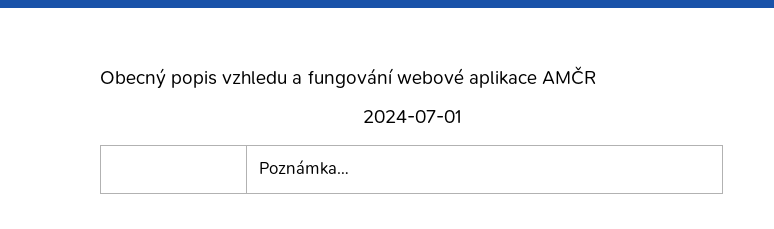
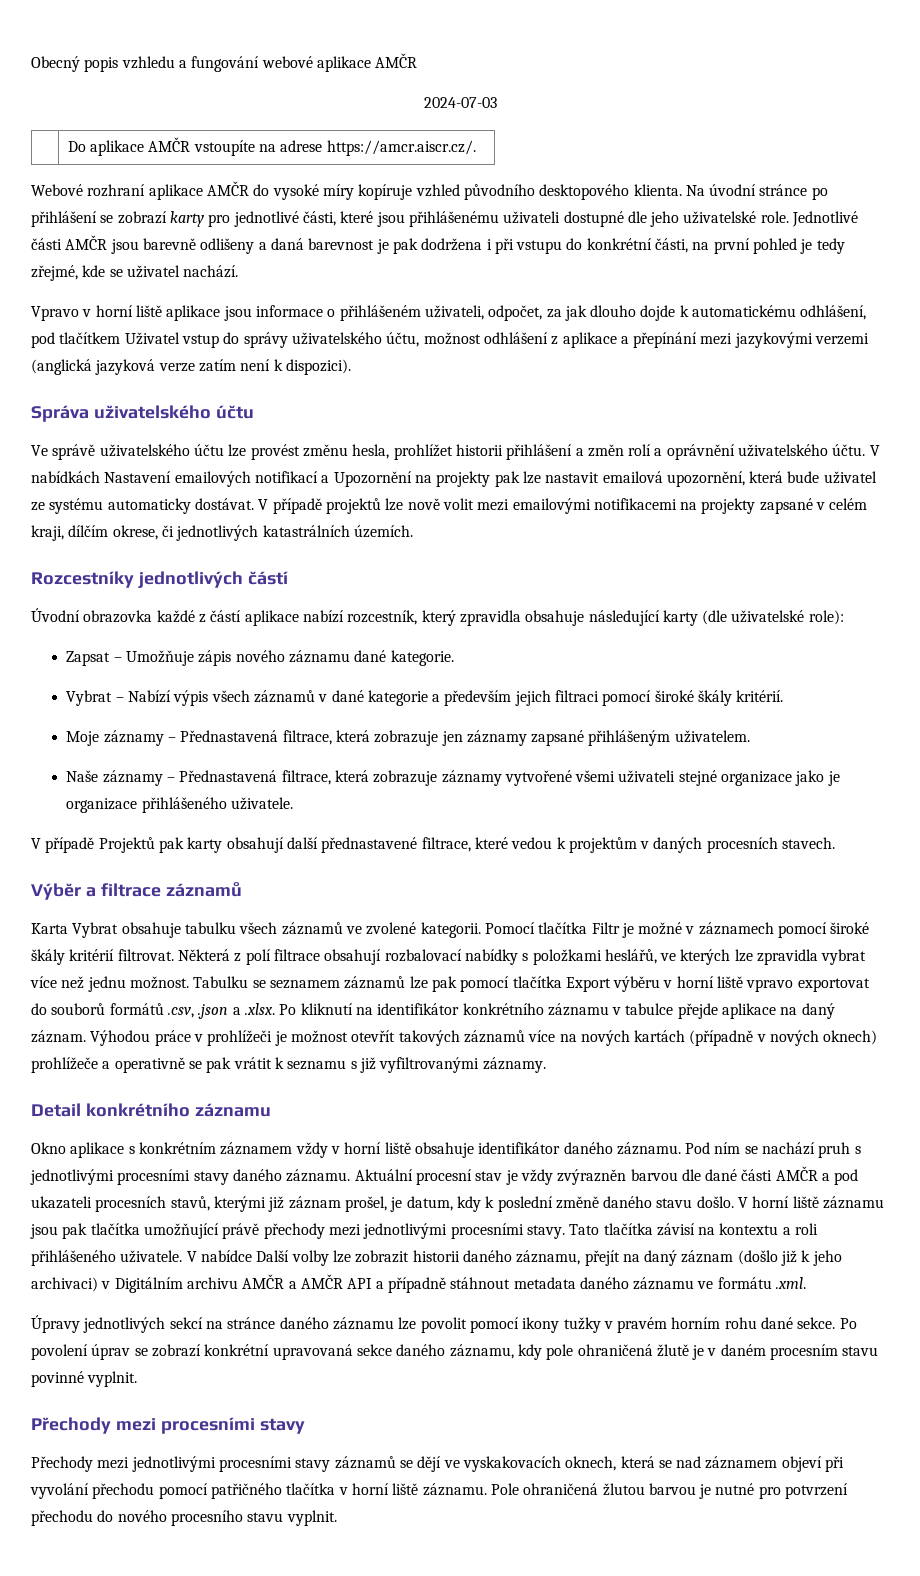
[362,110,461,123] [259,159,350,175] 2024-07-01 // | Poznámka… -> [423,97,497,108] [67,137,476,156] [31,181,828,200] [31,211,859,227] [31,235,845,254] [31,265,239,281] [31,305,867,321] [31,332,870,348] [31,359,351,375] [31,405,254,422] [31,444,880,460] [31,471,877,487] [31,498,868,514] [31,525,413,541] [31,571,288,588] [31,608,844,626] [66,650,454,666] [66,690,784,706] [66,730,750,746] [66,770,840,786] [66,797,293,813] [31,837,836,853] [31,882,242,900] [31,922,870,938] [31,949,867,965] [30,976,870,992] [31,1003,835,1019] [31,1030,878,1046] [31,1057,546,1073] [31,1103,271,1117] [31,1142,861,1158] [30,1166,859,1185] [31,1196,885,1212] [30,1223,819,1239] [31,1250,842,1266] [31,1274,807,1293] [31,1315,857,1333] [31,1344,879,1360] [31,1371,138,1387] [31,1417,305,1434] [31,1456,845,1472] [30,1483,849,1499] [31,1510,337,1526] 2024-07-03 // | Do aplikace AMČR vstoupíte na adrese https://amcr.aiscr.cz/. // Webové rozhraní aplikace AMČR do vysoké míry kopíruje vzhled původního desktopového klienta. Na úvodní stránce po přihlášení se zobrazí karty pro jednotlivé části, které jsou přihlášenému uživateli dostupné dle jeho uživatelské role. Jednotlivé části AMČR jsou barevně odlišeny a daná barevnost je pak dodržena i při vstupu do konkrétní části, na první pohled je tedy zřejmé, kde se uživatel nachází. // Vpravo v horní liště aplikace jsou informace o přihlášeném uživateli, odpočet, za jak dlouho dojde k automatickému odhlášení, pod tlačítkem Uživatel vstup do správy uživatelského účtu, možnost odhlášení z aplikace a přepínání mezi jazykovými verzemi (anglická jazyková verze zatím není k dispozici). // Správa uživatelského účtu // Ve správě uživatelského účtu lze provést změnu hesla, prohlížet historii přihlášení a změn rolí a oprávnění uživatelského účtu. V nabídkách Nastavení emailových notifikací a Upozornění na projekty pak lze nastavit emailová upozornění, která bude uživatel ze systému automaticky dostávat. V případě projektů lze nově volit mezi emailovými notifikacemi na projekty zapsané v celém kraji, dílčím okrese, či jednotlivých katastrálních územích. // Rozcestníky jednotlivých částí // Úvodní obrazovka každé z částí aplikace nabízí rozcestník, který zpravidla obsahuje následující karty (dle uživatelské role): // Zapsat – Umožňuje zápis nového záznamu dané kategorie. // Vybrat – Nabízí výpis všech záznamů v dané kategorie a především jejich filtraci pomocí široké škály kritérií. // Moje záznamy – Přednastavená filtrace, která zobrazuje jen záznamy zapsané přihlášeným uživatelem. // Naše záznamy – Přednastavená filtrace, která zobrazuje záznamy vytvořené všemi uživateli stejné organizace jako je organizace přihlášeného uživatele. // V případě Projektů pak karty obsahují další přednastavené filtrace, které vedou k projektům v daných procesních stavech. // Výběr a filtrace záznamů // Karta Vybrat obsahuje tabulku všech záznamů ve zvolené kategorii. Pomocí tlačítka Filtr je možné v záznamech pomocí široké škály kritérií filtrovat. Některá z polí filtrace obsahují rozbalovací nabídky s položkami heslářů, ve kterých lze zpravidla vybrat více než jednu možnost. Tabulku se seznamem záznamů lze pak pomocí tlačítka Export výběru v horní liště vpravo exportovat do souborů formátů .csv, .json a .xlsx. Po kliknutí na identifikátor konkrétního záznamu v tabulce přejde aplikace na daný záznam. Výhodou práce v prohlížeči je možnost otevřít takových záznamů více na nových kartách (případně v nových oknech) prohlížeče a operativně se pak vrátit k seznamu s již vyfiltrovanými záznamy. // Detail konkrétního záznamu // Okno aplikace s konkrétním záznamem vždy v horní liště obsahuje identifikátor daného záznamu. Pod ním se nachází pruh s jednotlivými procesními stavy daného záznamu. Aktuální procesní stav je vždy zvýrazněn barvou dle dané části AMČR a pod ukazateli procesních stavů, kterými již záznam prošel, je datum, kdy k poslední změně daného stavu došlo. V horní liště záznamu jsou pak tlačítka umožňující právě přechody mezi jednotlivými procesními stavy. Tato tlačítka závisí na kontextu a roli přihlášeného uživatele. V nabídce Další volby lze zobrazit historii daného záznamu, přejít na daný záznam (došlo již k jeho archivaci) v Digitálním archivu AMČR a AMČR API a případně stáhnout metadata daného záznamu ve formátu .xml. // Úpravy jednotlivých sekcí na stránce daného záznamu lze povolit pomocí ikony tužky v pravém horním rohu dané sekce. Po povolení úprav se zobrazí konkrétní upravovaná sekce daného záznamu, kdy pole ohraničená žlutě je v daném procesním stavu povinné vyplnit. // Přechody mezi procesními stavy // Přechody mezi jednotlivými procesními stavy záznamů se dějí ve vyskakovacích oknech, která se nad záznamem objeví při vyvolání přechodu pomocí patřičného tlačítka v horní liště záznamu. Pole ohraničená žlutou barvou je nutné pro potvrzení přechodu do nového procesního stavu vyplnit.

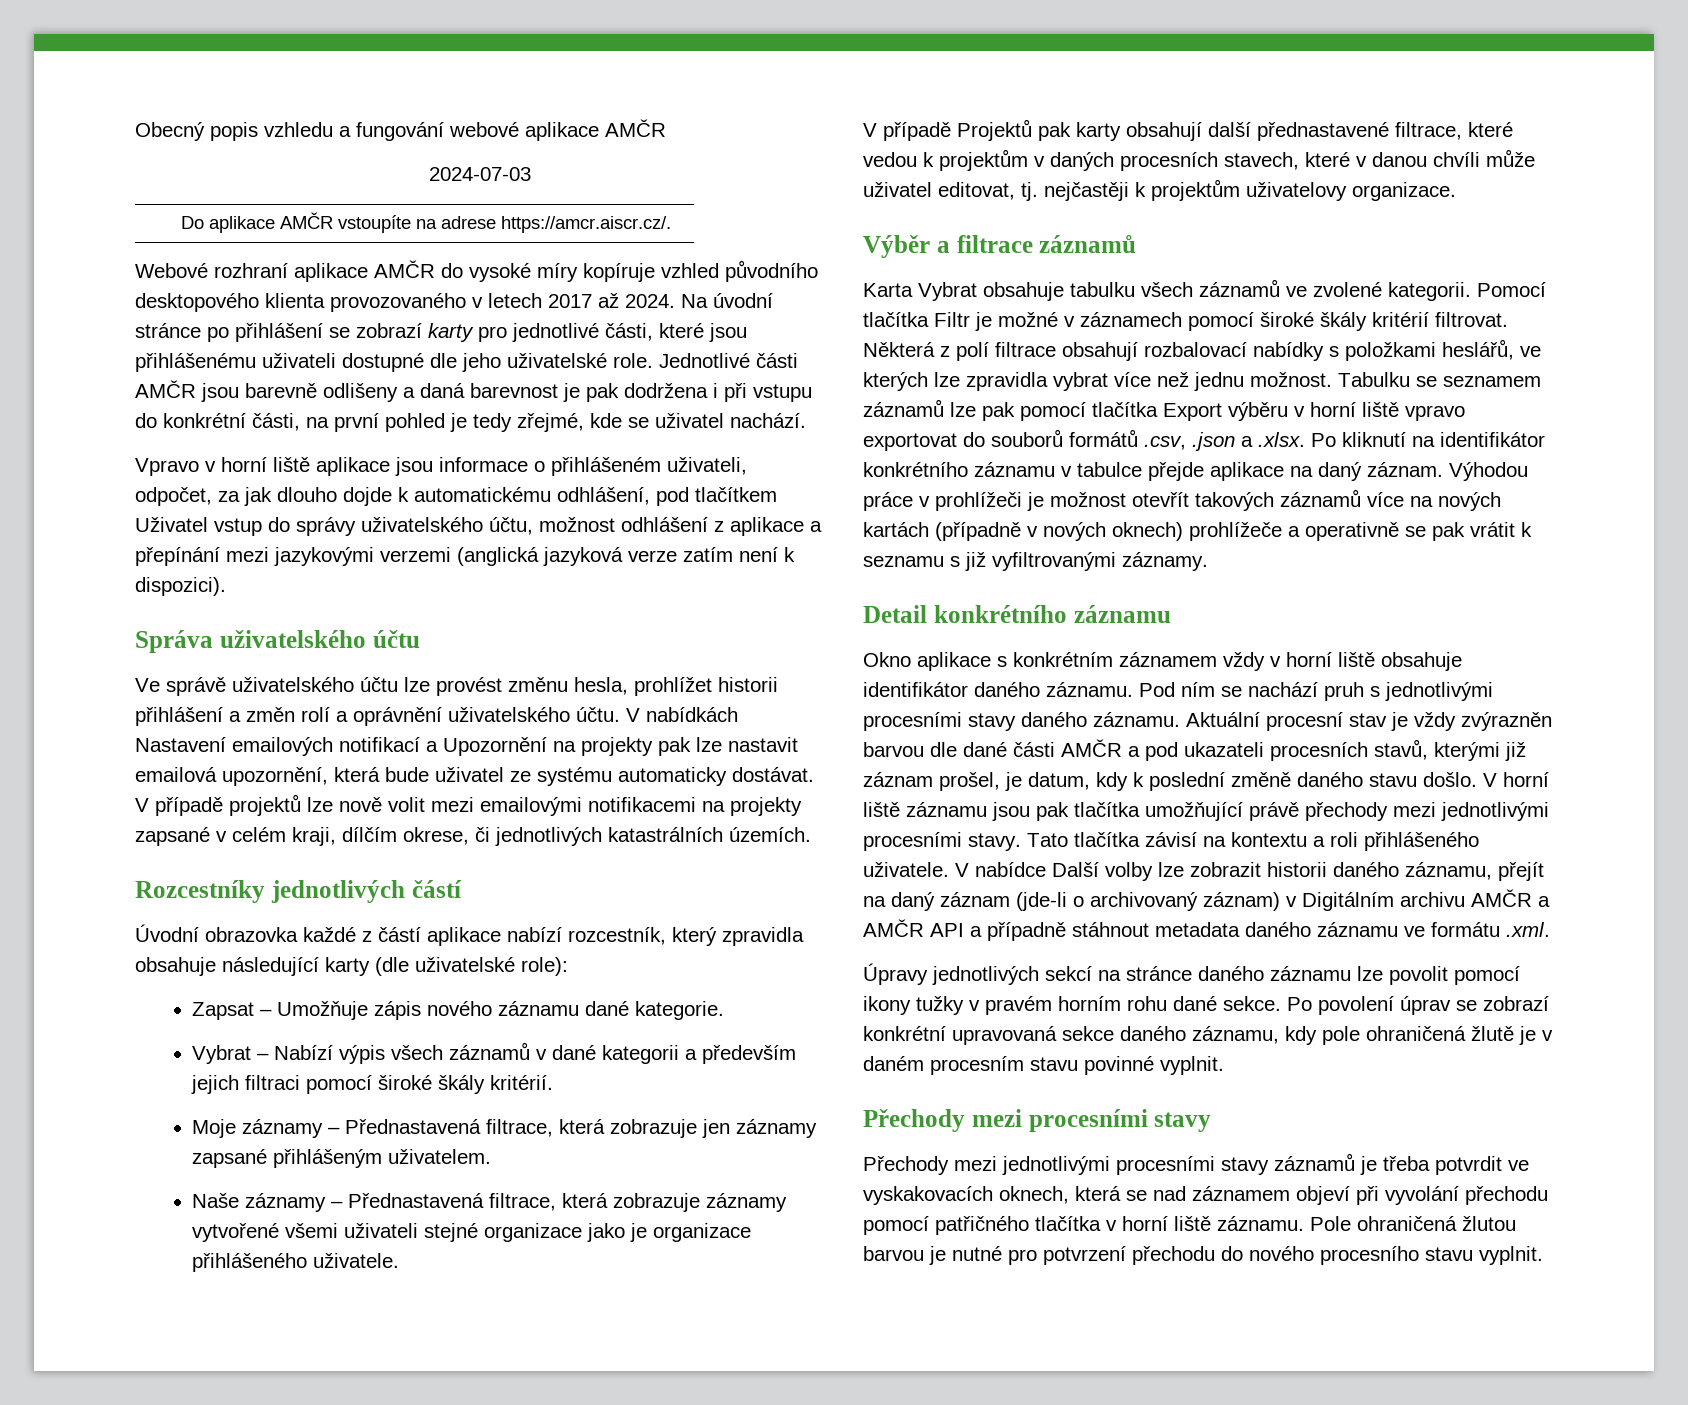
[633,184,682,196] klienta. -> [265,293,675,312] klienta provozovaného v letech 2017 až 2024.
[367,690,428,706] kategorie -> [602,1045,680,1064] kategorii
[782,837,836,849] stavech. -> [1224,149,1535,170] [863,179,1456,201] stavech, které v danou chvíli může uživatel editovat, tj. nejčastěji k projektům uživatelovy organizace.
[737,1250,842,1266] [31,1277,98,1292] (došlo již k jeho archivaci) -> [1016,892,1280,911] (jde-li o archivovaný záznam)
[399,1456,442,1472] se dějí -> [1360,1156,1502,1175] je třeba potvrdit

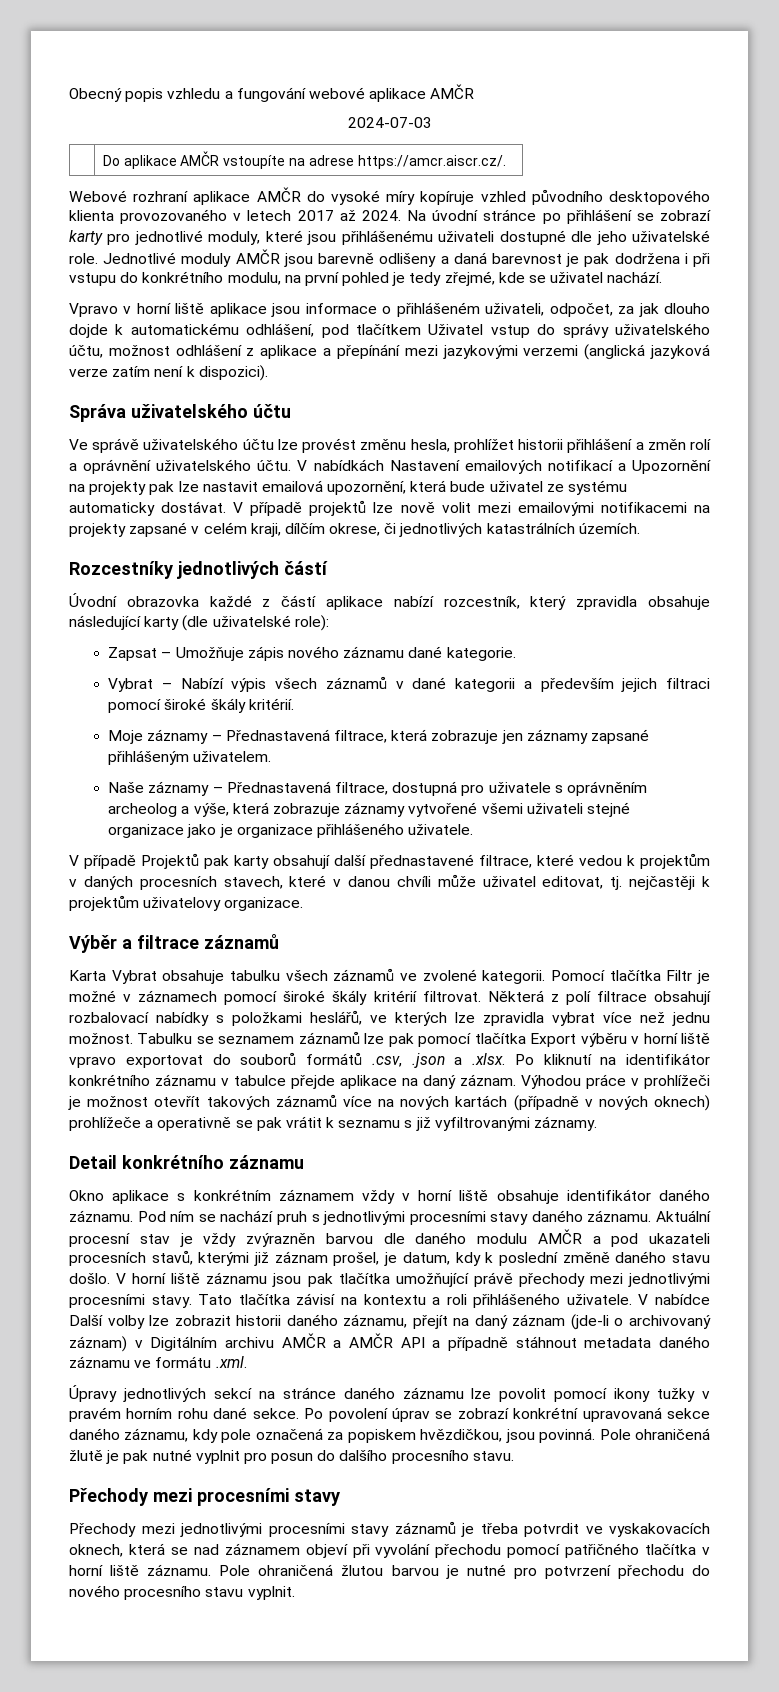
[605,323,653,341] části, -> [208,231,261,245] moduly,
[756,353,798,368] části -> [181,253,232,267] moduly
[163,413,300,431] konkrétní části, -> [142,271,281,285] konkrétního modulu,
(557, 1202) none -> [392,781,647,796] [108,803,229,817] dostupná pro uživatele s oprávněním archeolog a výše,
[963,742,1055,757] dané části -> [415,1232,527,1244] daného modulu
[1366,1026,1553,1045] [863,1056,1224,1075] ohraničená žlutě je v daném procesním stavu povinné vyplnit. -> [255,1428,710,1443] [69,1449,514,1464] označená za popiskem hvězdičkou, jsou povinná. Pole ohraničená žlutě je pak nutné vyplnit pro posun do dalšího procesního stavu.

